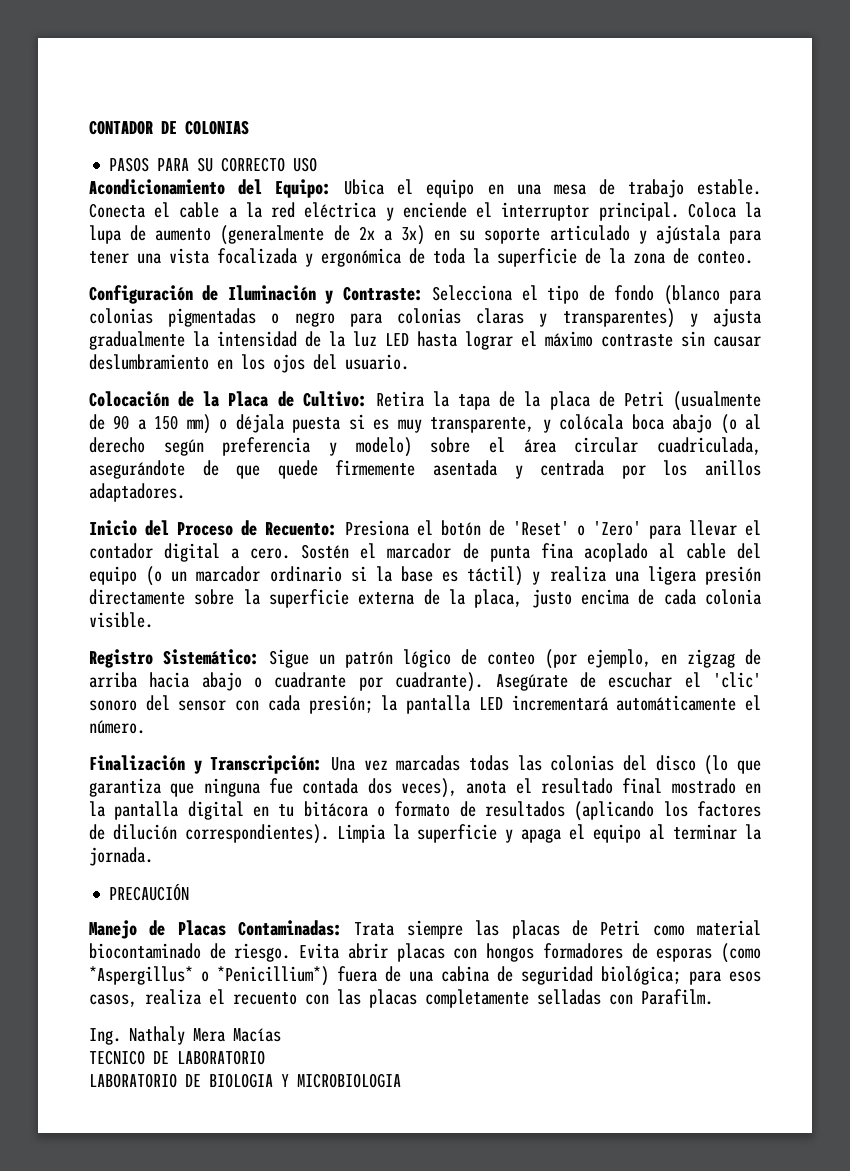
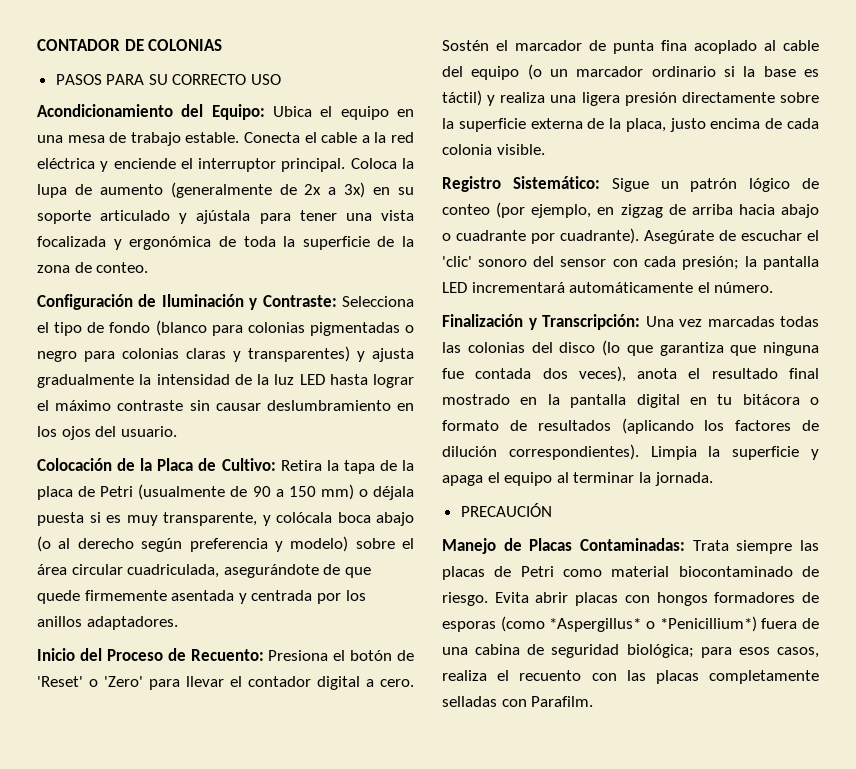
[89,1026,281,1045] [89,1050,265,1065] [89,1073,401,1088] // Ing. Nathaly Mera Macías // TECNICO DE LABORATORIO // LABORATORIO DE BIOLOGIA Y MICROBIOLOGIA -> (594, 701) none

